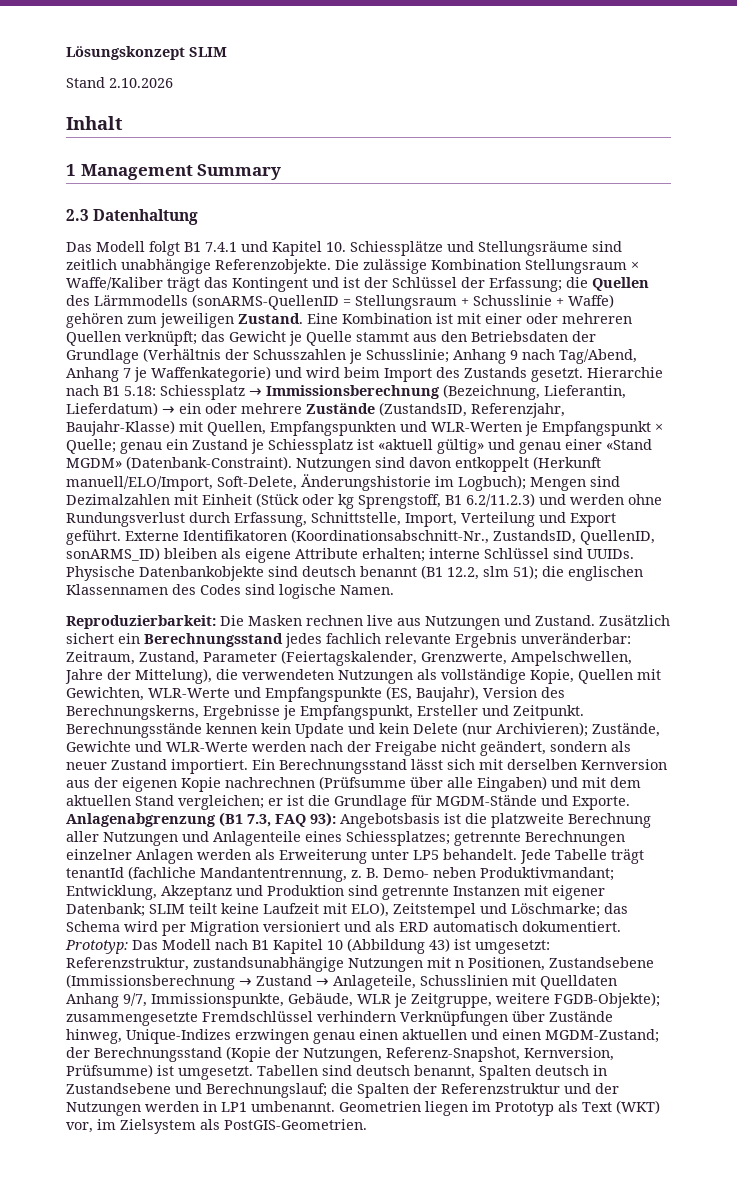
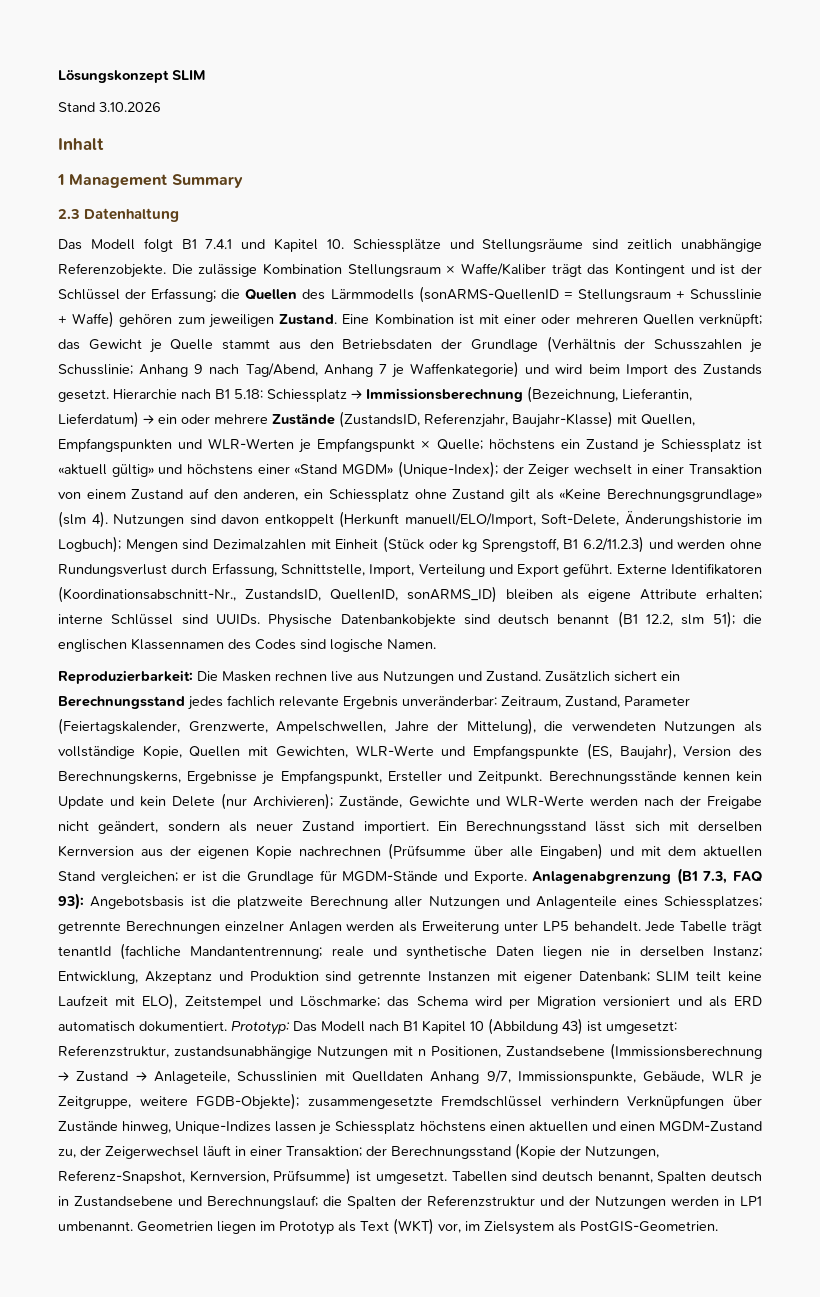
[109,78,173,88] 2.10.2026 -> [99,102,161,112] 3.10.2026
[120,442,162,454] genau -> [488,439,555,450] höchstens
[519,442,561,454] genau -> [187,464,254,475] höchstens
[126,456,292,470] (Datenbank-Constraint). -> [397,461,763,478] [58,488,762,502] [58,511,108,528] (Unique-Index); der Zeiger wechselt in einer Transaktion von einem Zustand auf den anderen, ein Schiessplatz ohne Zustand gilt als «Keine Berechnungsgrundlage» (slm 4).
[200,867,614,882] Mandantentrennung, z. B. Demo- neben Produktivmandant; -> [190,946,762,960] Mandantentrennung; reale und synthetische Daten liegen nie in derselben Instanz;
[235,1029,659,1044] erzwingen genau einen aktuellen und einen MGDM-Zustand; -> [275,1121,762,1135] [58,1145,362,1159] lassen je Schiessplatz höchstens einen aktuellen und einen MGDM-Zustand zu, der Zeigerwechsel läuft in einer Transaktion;

